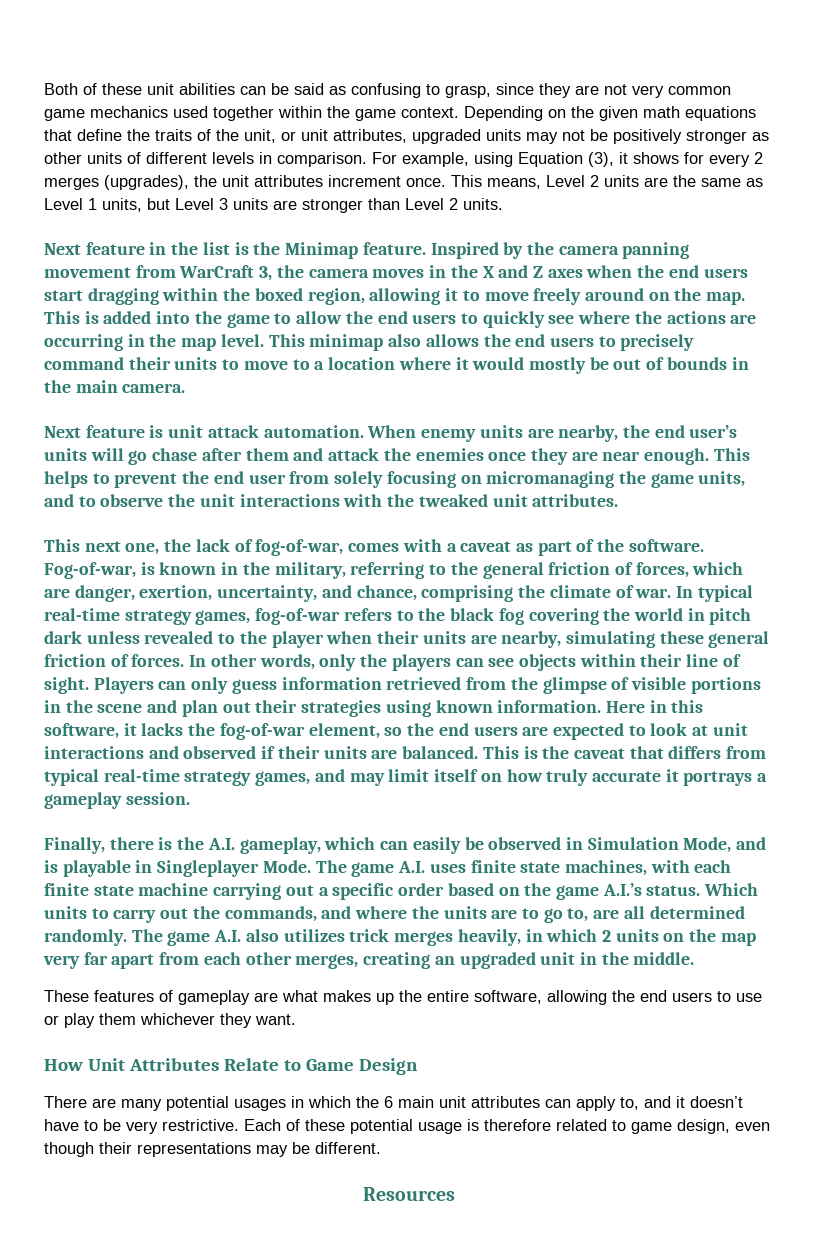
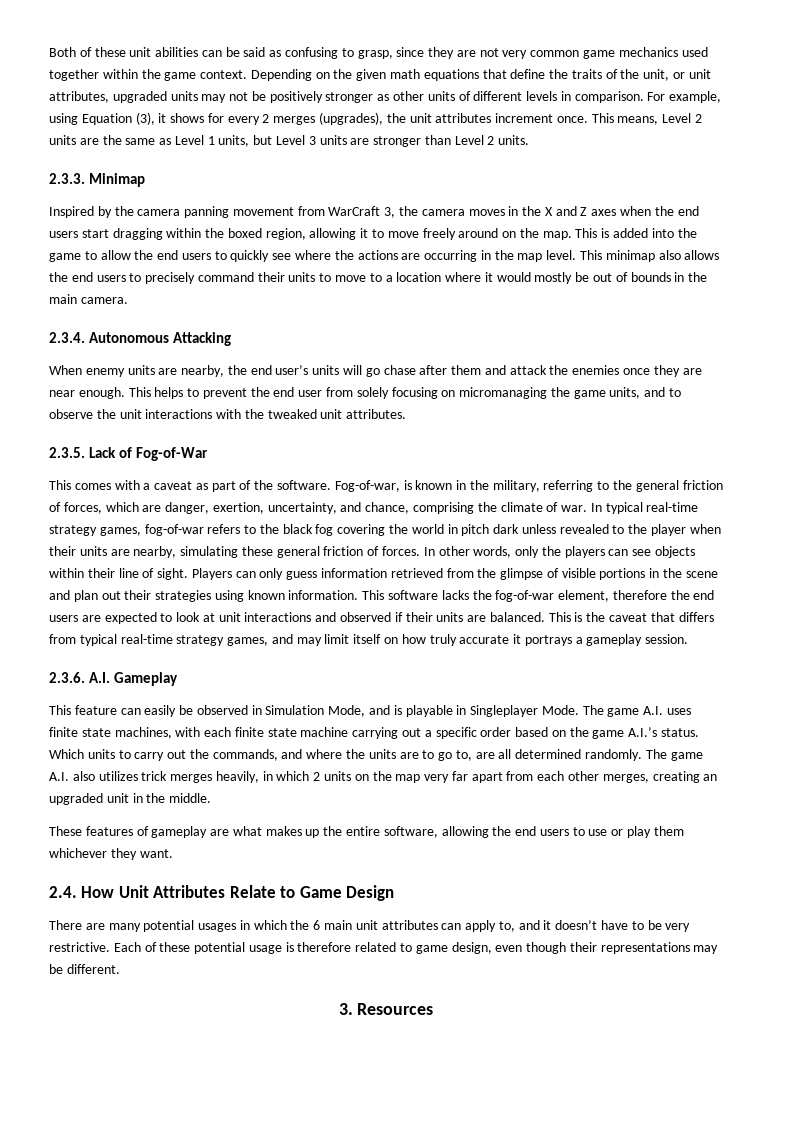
[44,242,281,255] Next feature in the list is the -> [49,173,85,184] 2.3.3.
[362,242,426,255] feature. -> (146, 180) //
[44,425,364,438] Next feature is unit attack automation. -> [49,332,232,346] 2.3.4. Autonomous Attacking //
[44,539,344,556] This next one, the lack of fog-of-war, -> [49,447,209,461] [49,480,71,490] 2.3.5. Lack of Fog-of-War // This
[605,700,704,713] [44,723,137,739] Here in this software, it -> [362,590,439,600] This software
[384,727,403,736] so -> [612,590,667,600] therefore
[44,837,376,854] Finally, there is the A.I. gameplay, which -> [49,672,179,686] [49,705,117,715] 2.3.6. A.I. Gameplay // This feature
(296, 1019) none -> [49,886,77,898] 2.4.
(381, 1148) none -> [338,1003,353,1015] 3.

